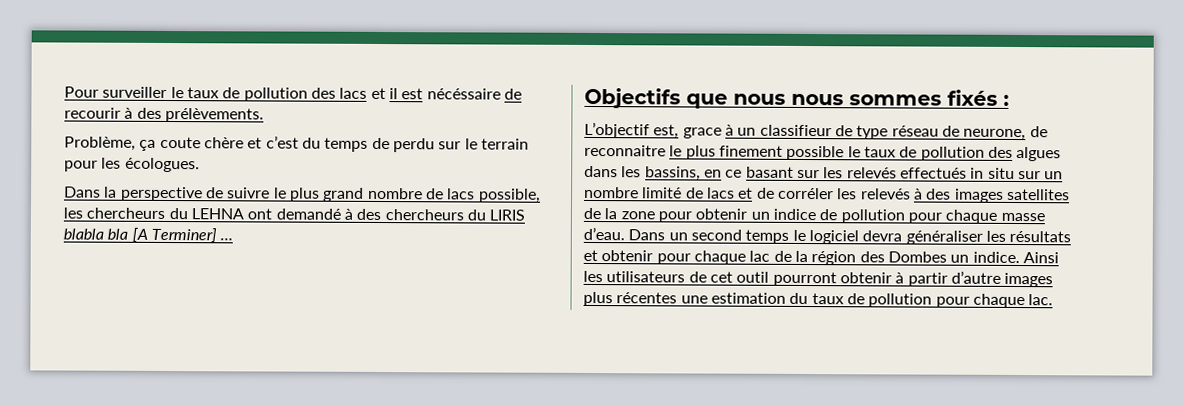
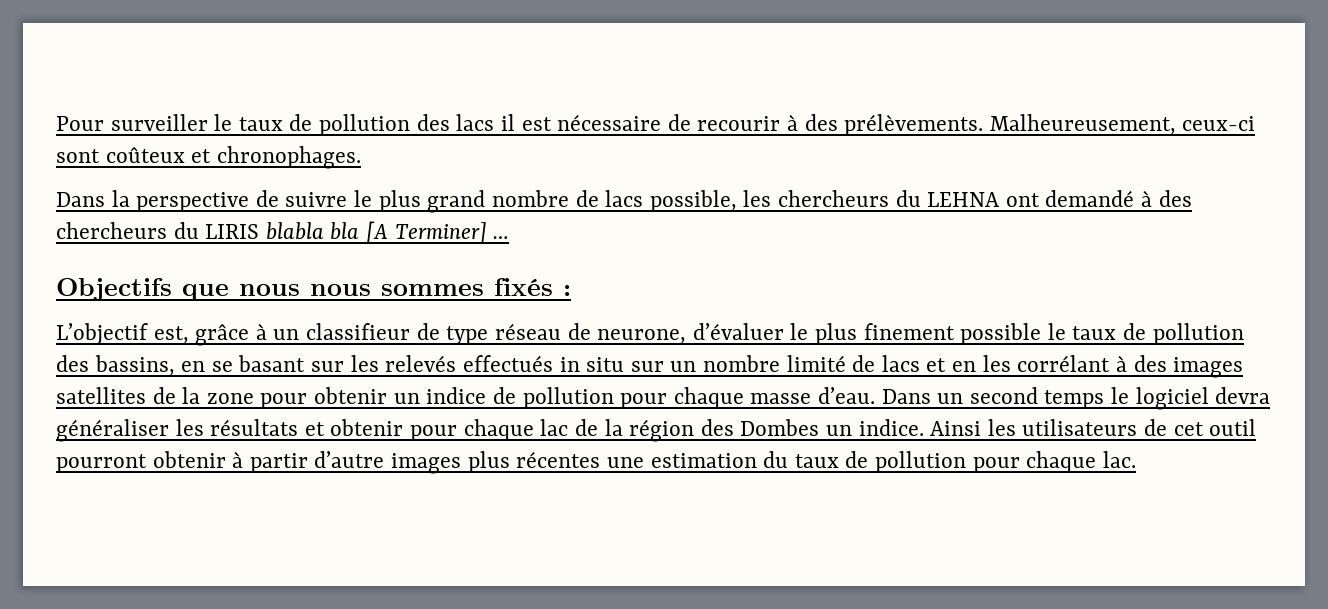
[370,87,386,100] et -> (495, 122) none
[426,88,501,100] nécéssaire -> [557,114,662,131] nécessaire
[64,135,529,153] [64,157,200,173] // Problème, ça coute chère et c’est du temps de perdu sur le terrain pour les écologues. -> [989,114,1256,135] [56,146,361,169] Malheureusement, ceux-ci sont coûteux et chronophages.
[682,127,722,139] grace -> [195,324,250,346] grâce
[1029,126,1048,138] [584,144,666,157] de reconnaitre -> [692,323,784,340] d’évaluer
[1016,146,1062,162] [584,165,642,178] algues dans les -> (89, 363) none
[725,169,743,178] ce -> [211,361,233,372] se
[756,187,911,200] de corréler les relevés -> [952,355,1111,372] en les corrélant

